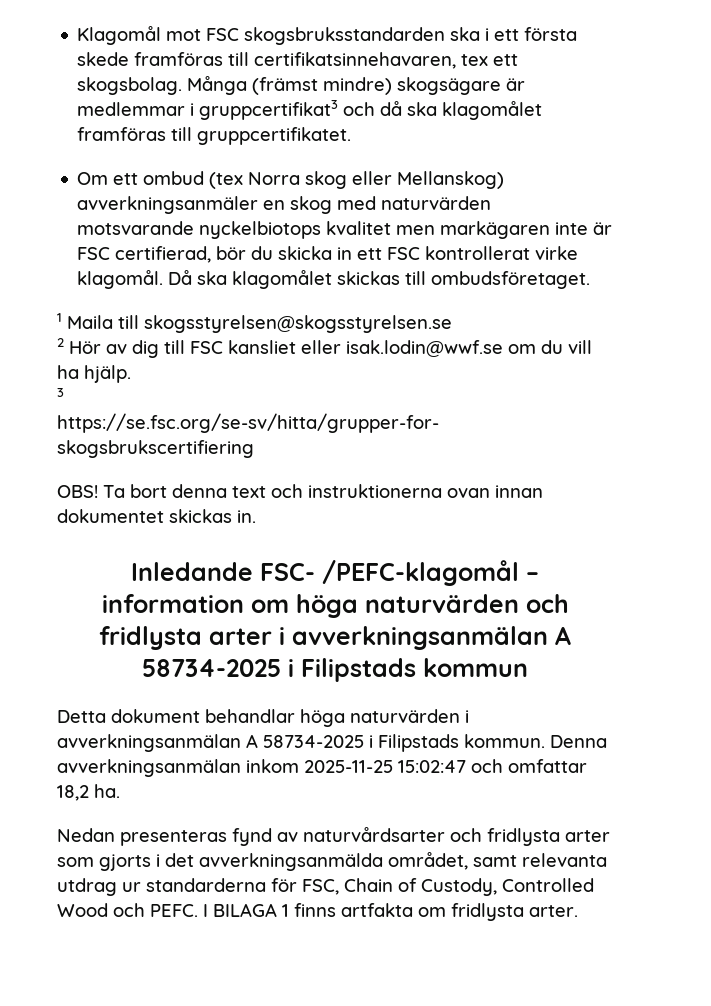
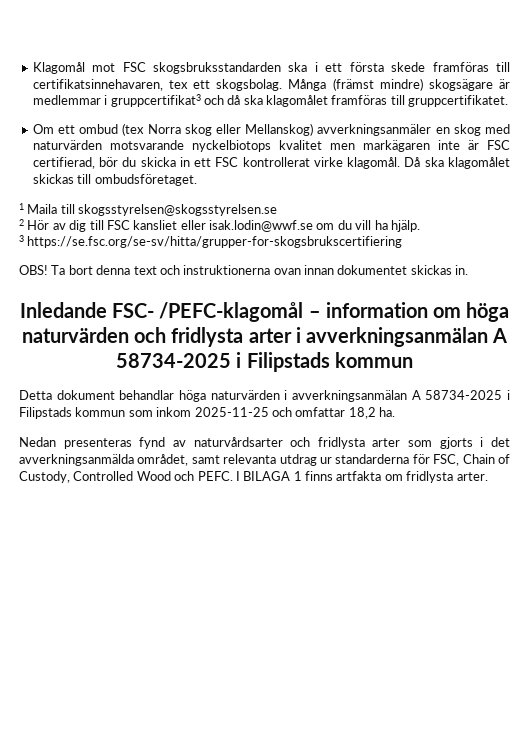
[464,734,607,748] [57,759,241,777] kommun. Denna avverkningsanmälan -> [75,407,153,417] kommun som
[398,760,466,773] 15:02:47 -> (269, 412) none

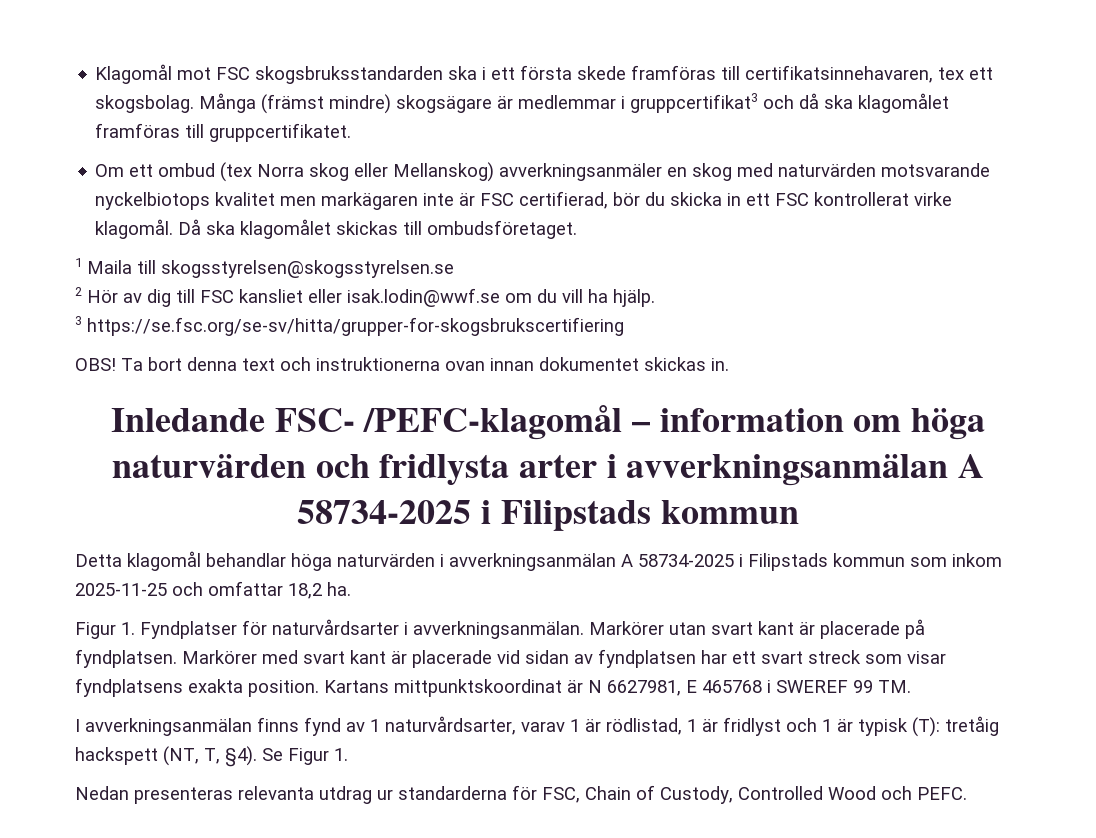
[56,390,115,400] dokument -> [127,551,201,571] klagomål
[19,437,510,449] [19,454,220,466] Nedan presenteras fynd av naturvårdsarter och fridlysta arter som gjorts i det avverkningsanmälda området, samt -> [75,619,925,639] [75,649,946,668] [75,678,911,697] [75,716,999,737] [75,746,348,767] [75,786,233,804] Figur 1. Fyndplatser för naturvårdsarter i avverkningsanmälan. Markörer utan svart kant är placerade på fyndplatsen. Markörer med svart kant är placerade vid sidan av fyndplatsen har ett svart streck som visar fyndplatsens exakta position. Kartans mittpunktskoordinat är N 6627981, E 465768 i SWEREF 99 TM. // I avverkningsanmälan finns fynd av 1 naturvårdsarter, varav 1 är rödlistad, 1 är fridlyst och 1 är typisk (T): tretåig hackspett (NT, T, §4). Se Figur 1. // Nedan presenteras
[235,471,488,483] I BILAGA 1 finns artfakta om fridlysta arter. -> (967, 793) none

